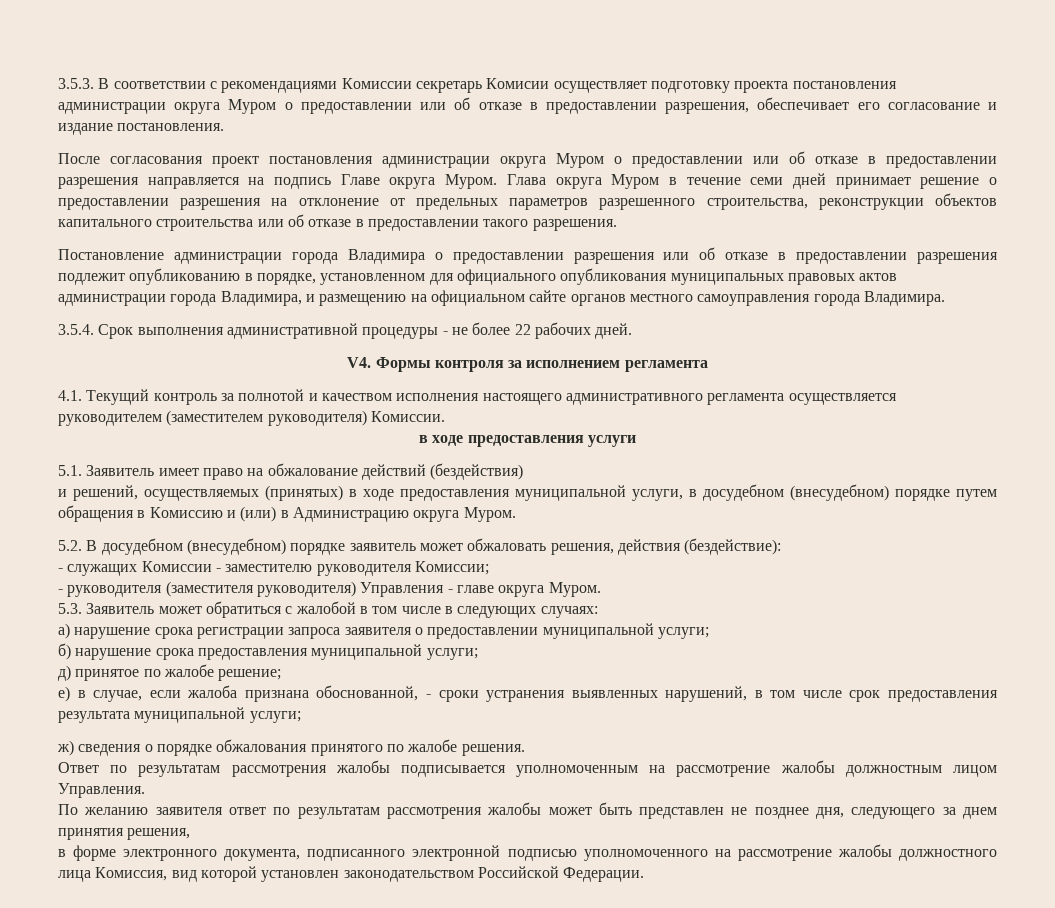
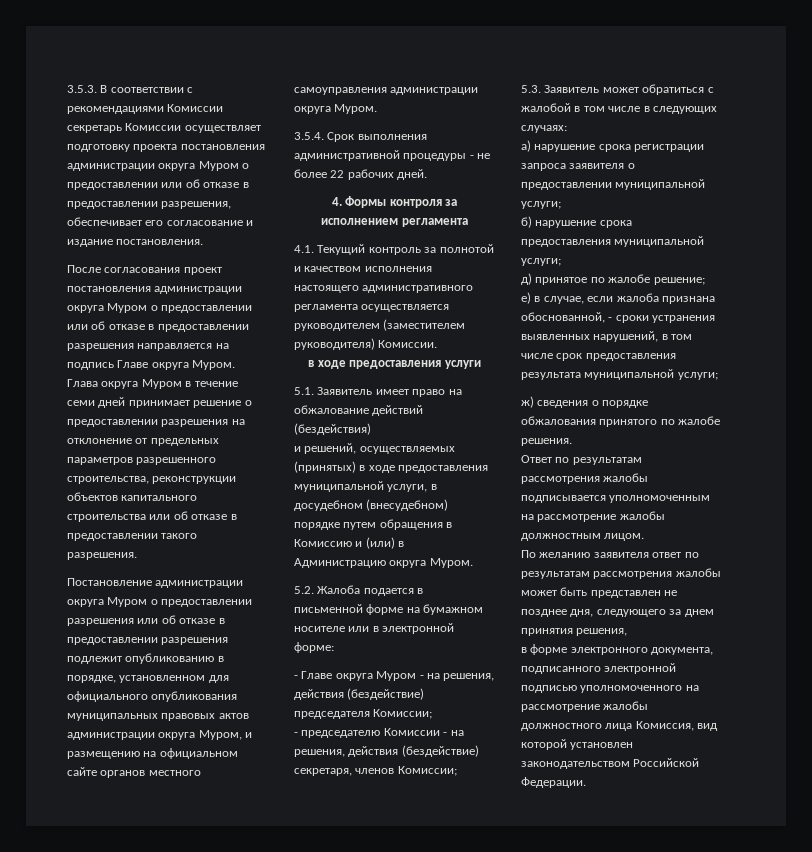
[486,78,550,89] Комисии -> [125,123,182,131] Комиссии
[291,249,425,264] города Владимира -> [67,597,148,607] округа Муром
[170,291,302,306] города Владимира, -> [158,730,242,740] округа Муром,
[813,291,945,306] города Владимира. -> [390,87,479,95] [294,104,378,114] администрации округа Муром.
[347,357,372,368] V4. -> [331,197,342,206] 4.
[86,538,782,555] [58,561,489,576] [58,581,601,597] В досудебном (внесудебном) порядке заявитель может обжаловать решения, действия (бездействие): // - служащих Комиссии - заместителю руководителя Комиссии; // - руководителя (заместителя руководителя) Управления - главе округа Муром. -> [317,585,424,596] [294,604,484,615] [294,623,455,634] [294,642,334,653] [294,671,495,681] [294,688,425,700] [294,709,433,719] [294,728,464,738] [294,745,479,757] [294,766,457,776] Жалоба подается в письменной форме на бумажном носителе или в электронной форме: // - Главе округа Муром - на решения, действия (бездействие) председателя Комиссии; // - председателю Комиссии - на решения, действия (бездействие) секретаря, членов Комиссии;
[952,765,997,777] [58,783,145,798] лицом Управления. -> [604,533,645,541] лицом.

